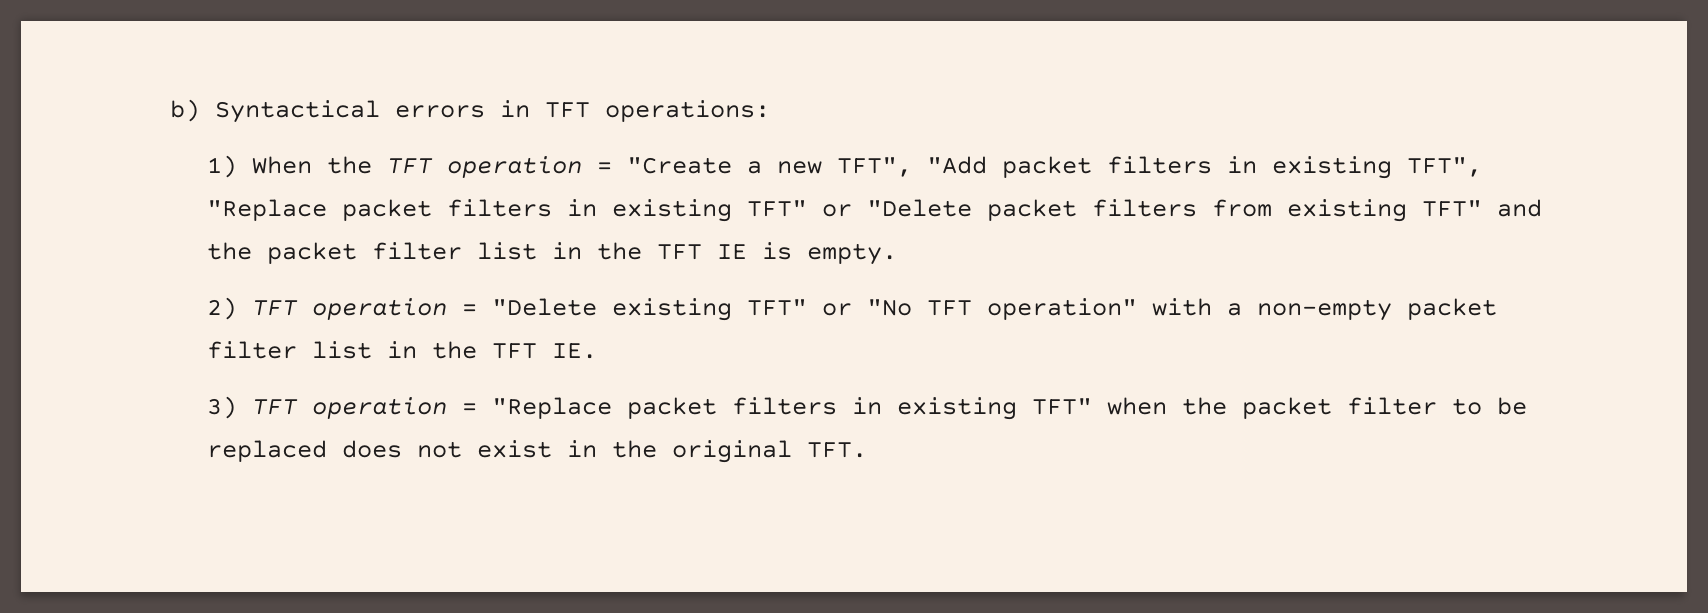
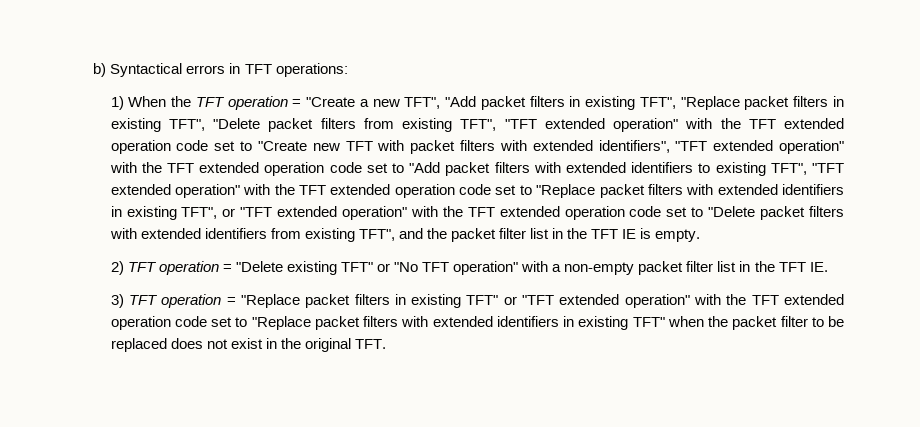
[747,200,853,217] TFT" or -> [168,119,205,131] TFT",
[1422,200,1483,217] TFT" -> [460,118,844,132] [110,140,844,154] [109,162,844,176] [110,184,845,198] [110,206,844,220] [109,228,395,242] TFT", "TFT extended operation" with the TFT extended operation code set to "Create new TFT with packet filters with extended identifiers", "TFT extended operation" with the TFT extended operation code set to "Add packet filters with extended identifiers to existing TFT", "TFT extended operation" with the TFT extended operation code set to "Replace packet filters with extended identifiers in existing TFT", or "TFT extended operation" with the TFT extended operation code set to "Delete packet filters with extended identifiers from existing TFT",
(1093, 406) none -> [503,294,844,308] [110,316,665,330] or "TFT extended operation" with the TFT extended operation code set to "Replace packet filters with extended identifiers in existing TFT"

